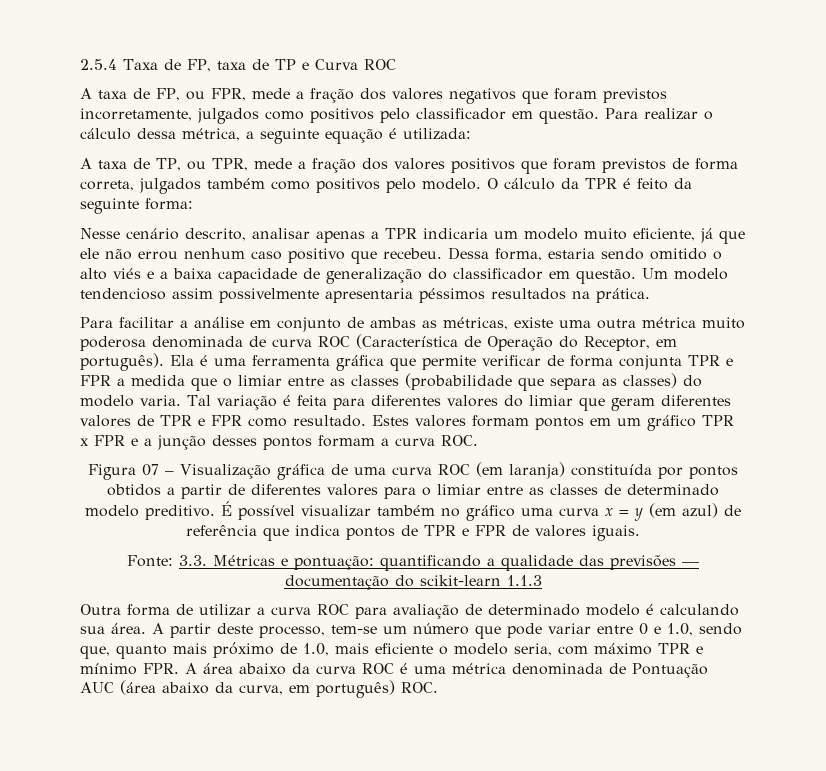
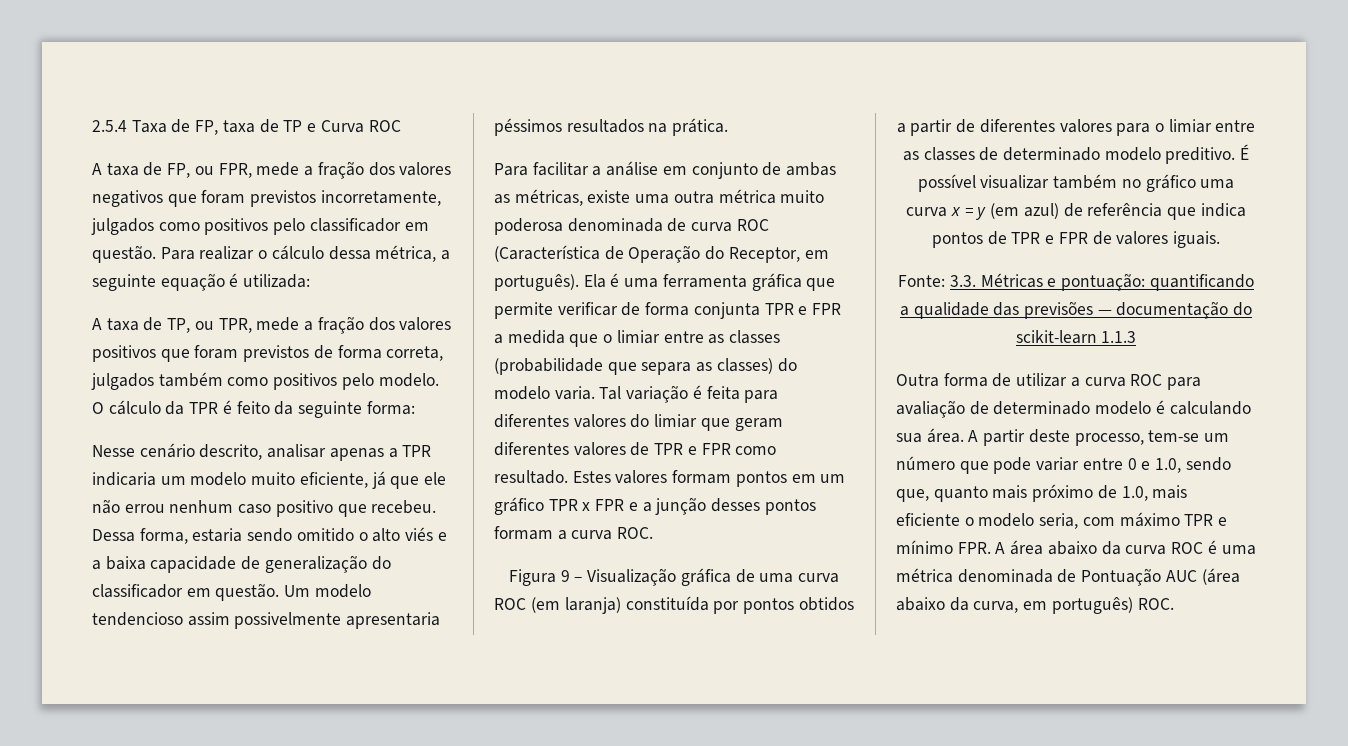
[142,464,160,476] 07 -> [560,570,570,582] 9

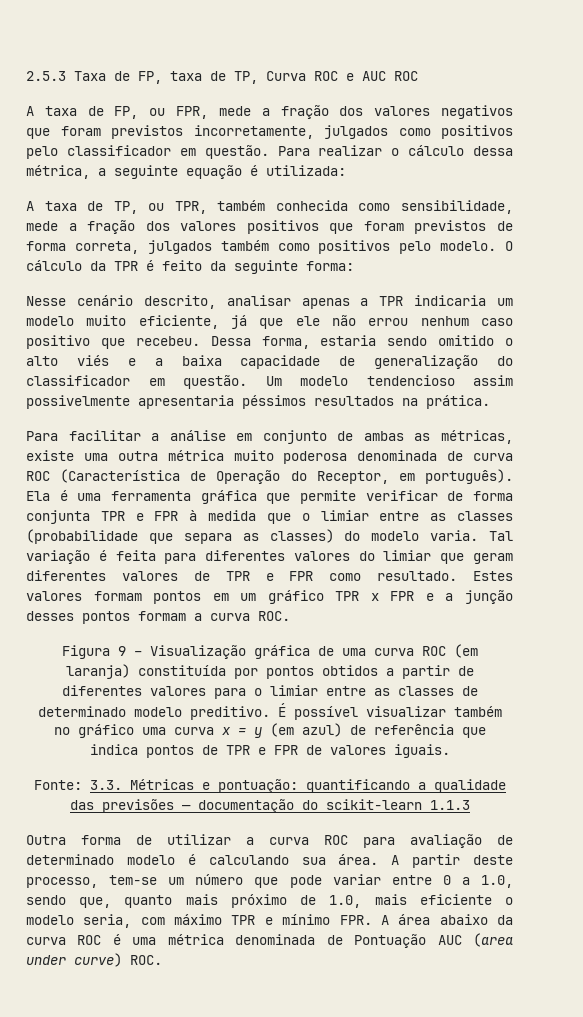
[92,120,127,132] 2.5.4 -> [26,71,66,81] 2.5.3
[283,120,364,133] TP e Curva -> [234,71,386,84] TP, Curva ROC e AUC
(252, 325) none -> [217,200,513,214] também conhecida como sensibilidade,
[494,334,503,344] a -> [189,510,198,521] à
[1141,461,1151,470] e -> [461,877,470,885] a
[1201,568,1240,585] [896,597,1133,614] (área abaixo da curva, em português) -> [473,933,513,947] [26,953,122,967] (area under curve)

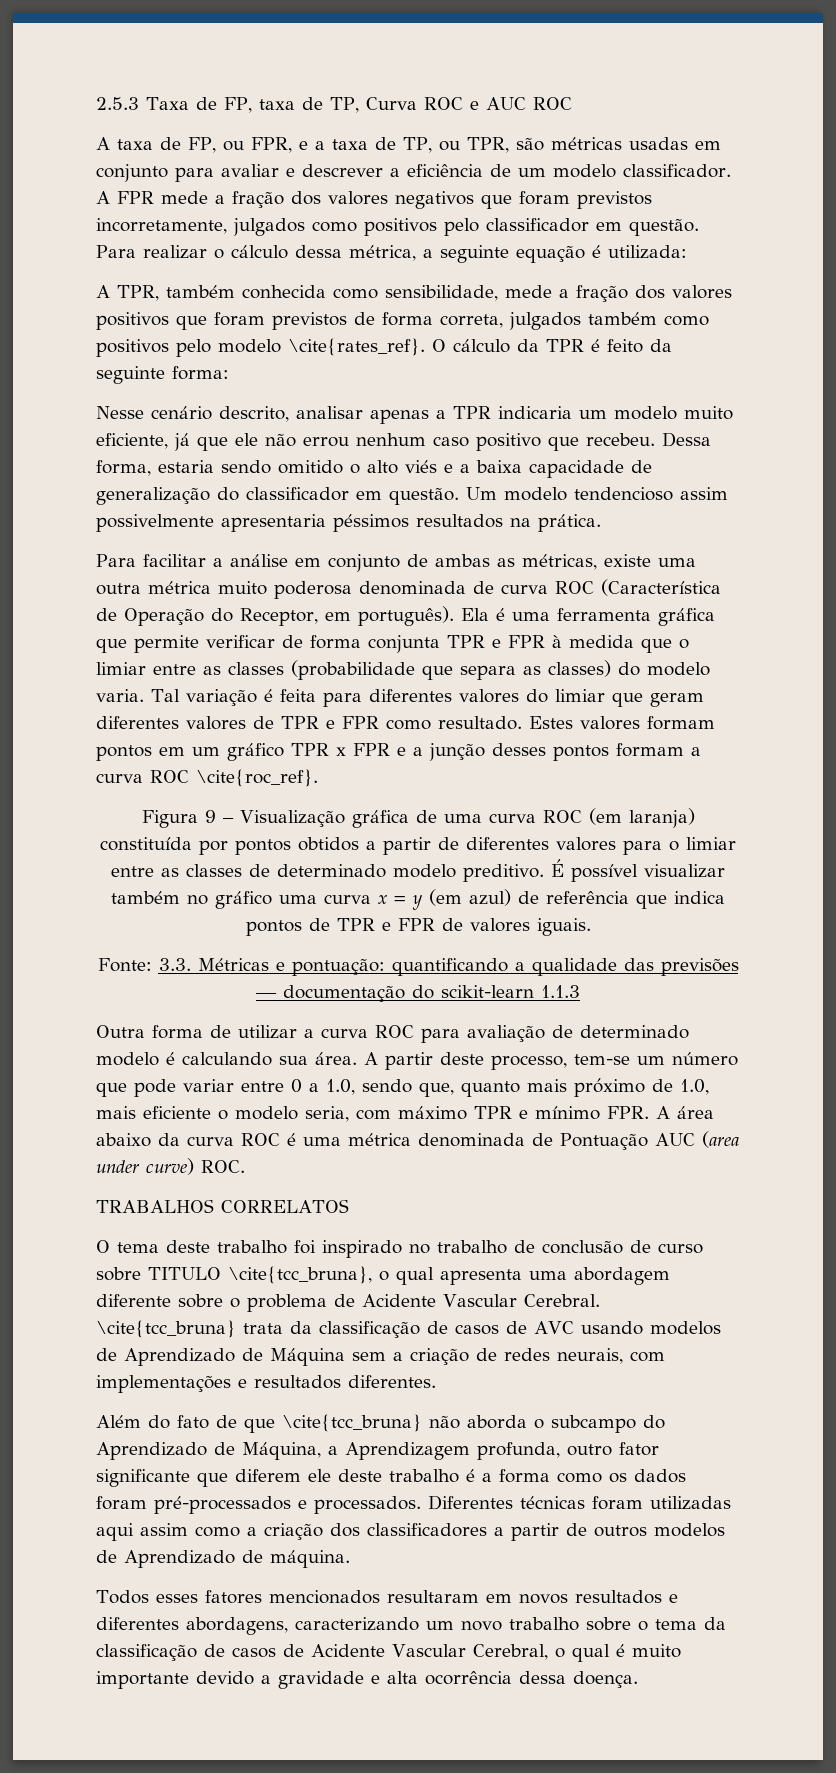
(209, 112) none -> [298,137,721,153] [96,164,731,182] [96,191,154,204] e a taxa de TP, ou TPR, são métricas usadas em conjunto para avaliar e descrever a eficiência de um modelo classificador. A FPR
[44,201,165,214] taxa de TP, ou -> (110, 291) none
[440,241,497,251] modelo. -> [218,338,425,356] modelo \cite{rates_ref}.
[258,611,290,621] ROC. -> [150,769,318,787] ROC \cite{roc_ref}.
(162, 960) none -> [96,1199,349,1213] [96,1240,703,1258] [96,1266,670,1285] [96,1294,600,1312] [96,1320,721,1338] [96,1348,665,1366] [96,1375,436,1393] [96,1414,665,1433] [96,1442,659,1460] [96,1469,686,1487] [96,1495,731,1514] [96,1523,725,1541] [96,1550,350,1568] [96,1590,678,1604] [96,1617,726,1635] [96,1644,681,1662] [96,1671,638,1689] // TRABALHOS CORRELATOS // O tema deste trabalho foi inspirado no trabalho de conclusão de curso sobre TITULO \cite{tcc_bruna}, o qual apresenta uma abordagem diferente sobre o problema de Acidente Vascular Cerebral. \cite{tcc_bruna} trata da classificação de casos de AVC usando modelos de Aprendizado de Máquina sem a criação de redes neurais, com implementações e resultados diferentes. // Além do fato de que \cite{tcc_bruna} não aborda o subcampo do Aprendizado de Máquina, a Aprendizagem profunda, outro fator significante que diferem ele deste trabalho é a forma como os dados foram pré-processados e processados. Diferentes técnicas foram utilizadas aqui assim como a criação dos classificadores a partir de outros modelos de Aprendizado de máquina. // Todos esses fatores mencionados resultaram em novos resultados e diferentes abordagens, caracterizando um novo trabalho sobre o tema da classificação de casos de Acidente Vascular Cerebral, o qual é muito importante devido a gravidade e alta ocorrência dessa doença.

